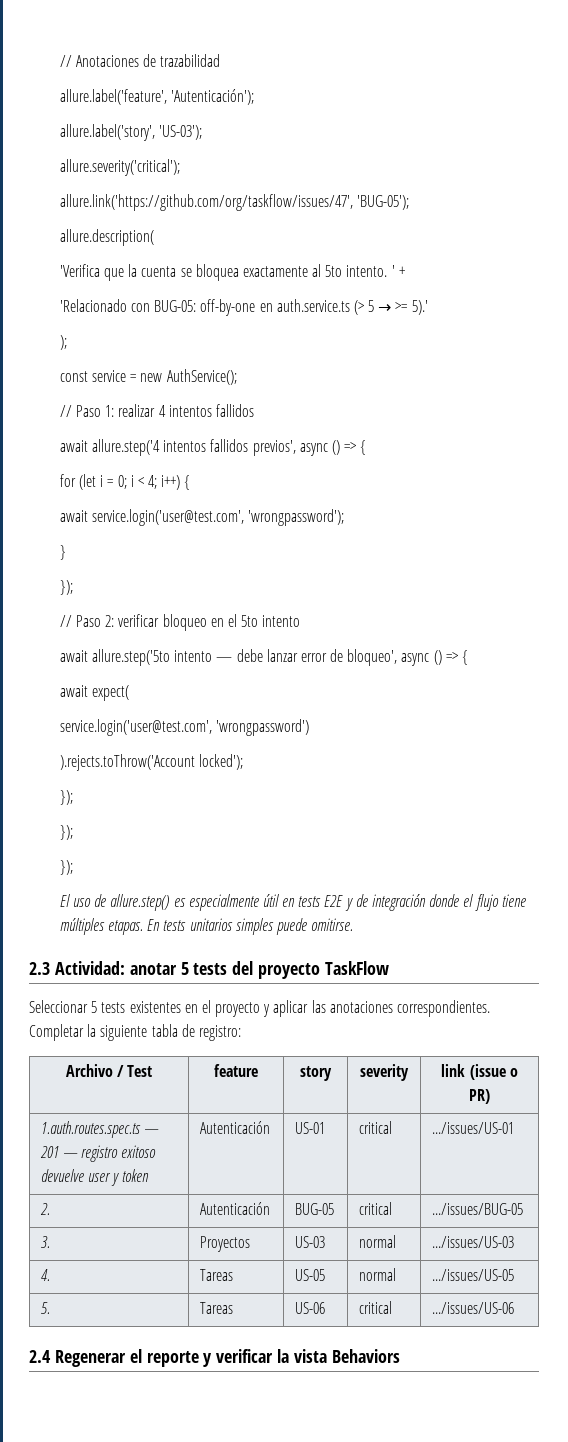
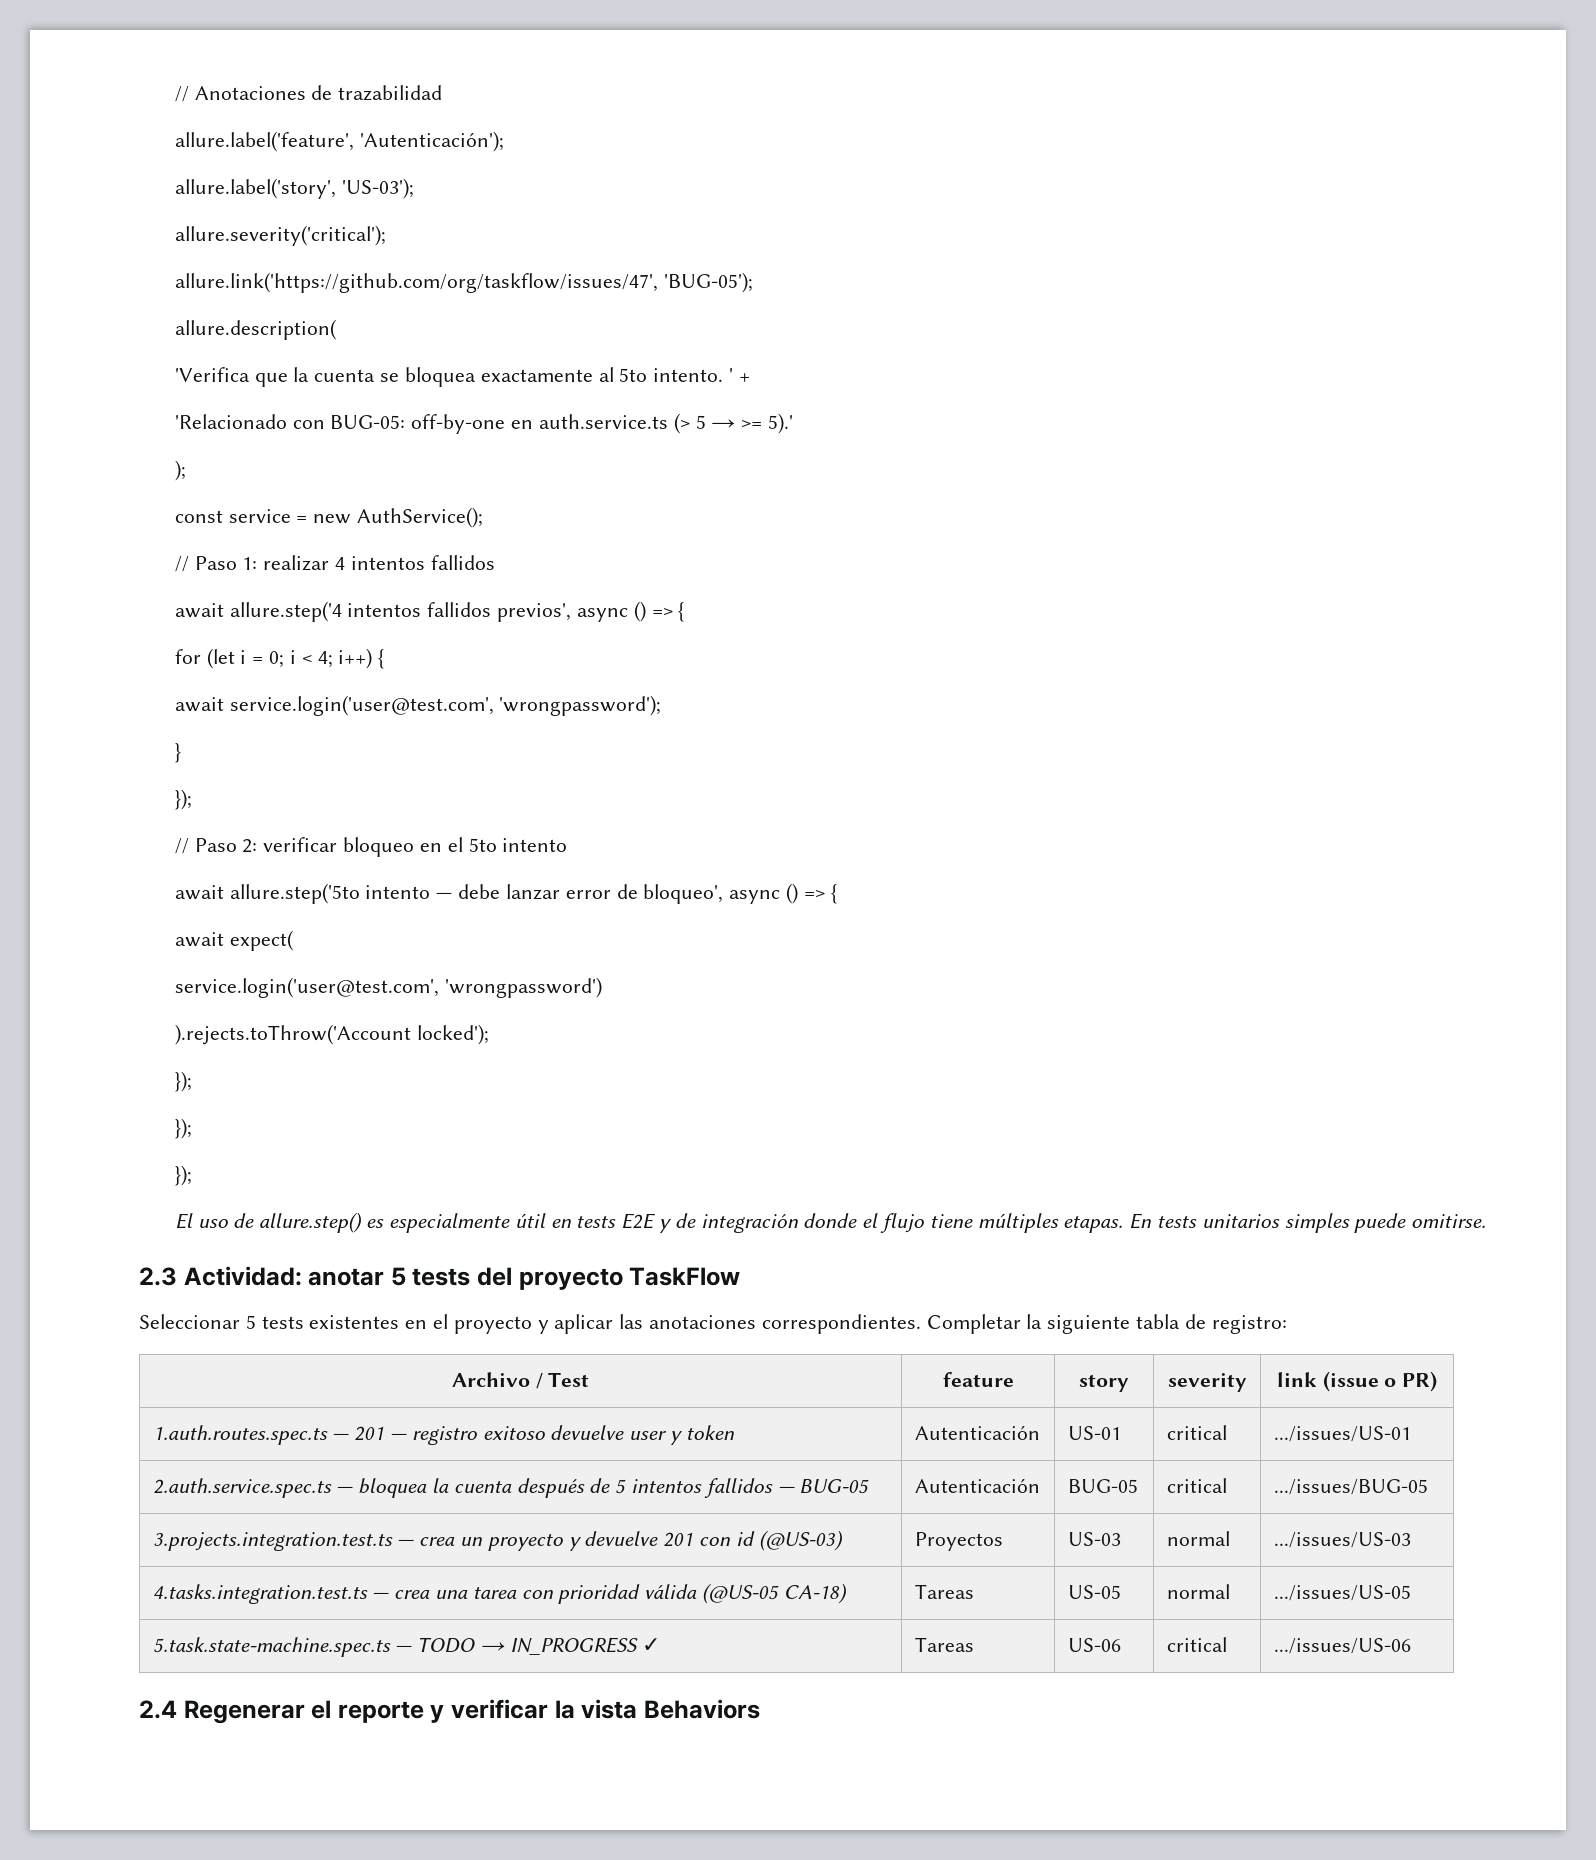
[39,1203,50,1215] [199,1202,270,1215] [294,1203,334,1215] [358,1202,392,1215] [431,1203,523,1215] [40,1236,50,1248] [199,1236,250,1252] [294,1236,325,1248] [358,1235,396,1248] [431,1236,514,1248] [40,1269,50,1281] [199,1269,233,1281] [294,1269,325,1281] [358,1268,396,1281] [431,1269,514,1281] [40,1302,50,1314] 2. | Autenticación | BUG-05 | critical | .../issues/BUG-05 // 3. | Proyectos | US-03 | normal | .../issues/US-03 // 4. | Tareas | US-05 | normal | .../issues/US-05 // 5. -> [152,1478,870,1498] [914,1478,1040,1493] [1067,1479,1138,1493] [1166,1478,1227,1493] [1273,1479,1428,1495] [152,1530,843,1551] [914,1532,1003,1551] [1067,1532,1121,1546] [1166,1531,1230,1546] [1273,1532,1411,1548] [152,1583,847,1604] [914,1584,974,1599] [1067,1585,1121,1599] [1166,1584,1230,1599] [1273,1585,1411,1601] [152,1637,660,1657] 2.auth.service.spec.ts — bloquea la cuenta después de 5 intentos fallidos — BUG-05 | Autenticación | BUG-05 | critical | .../issues/BUG-05 // 3.projects.integration.test.ts — crea un proyecto y devuelve 201 con id (@US-03) | Proyectos | US-03 | normal | .../issues/US-03 // 4.tasks.integration.test.ts — crea una tarea con prioridad válida (@US-05 CA-18) | Tareas | US-05 | normal | .../issues/US-05 // 5.task.state-machine.spec.ts — TODO → IN_PROGRESS ✓

